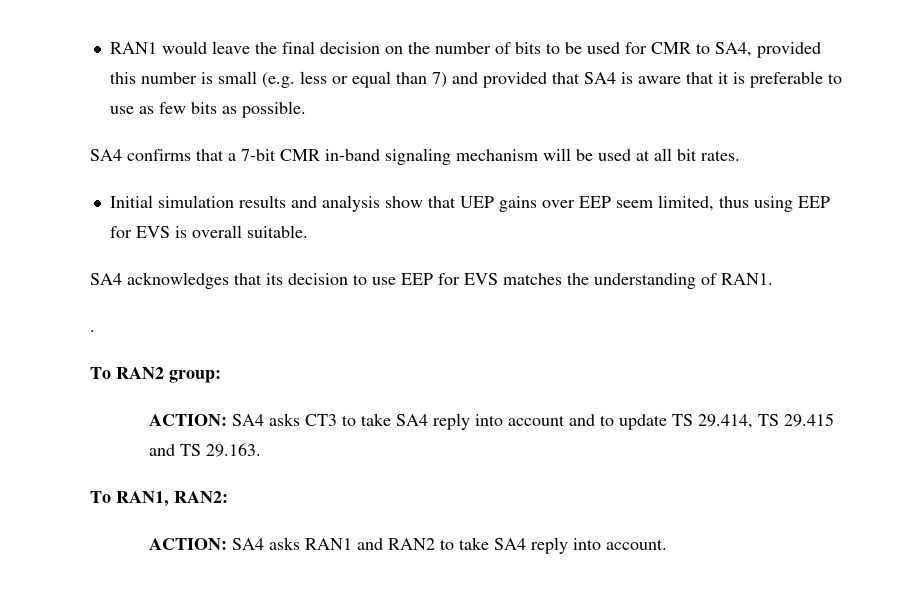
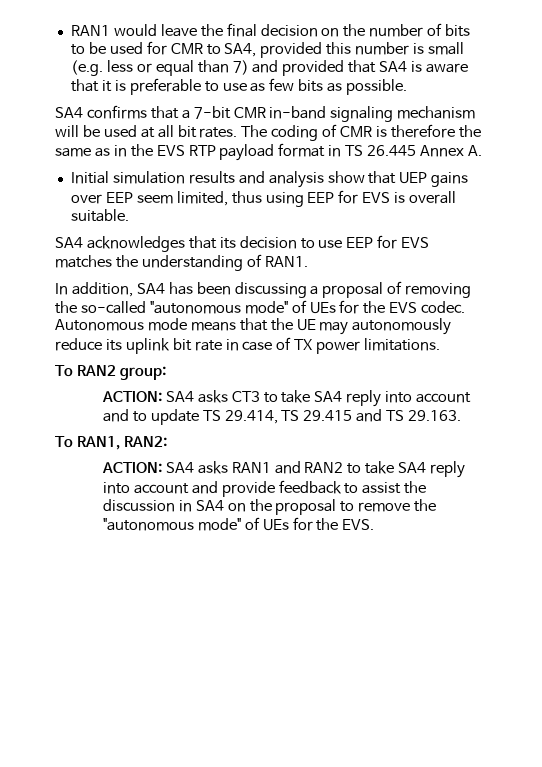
(740, 155) none -> [241,124,481,141] [55,143,482,161] The coding of CMR is therefore the same as in the EVS RTP payload format in TS 26.445 Annex A.
[90,330,95,332] . -> [55,281,472,298] [55,300,466,314] [55,318,452,335] [55,337,441,354] In addition, SA4 has been discussing a proposal of removing the so-called "autonomous mode" of UEs for the EVS codec. Autonomous mode means that the UE may autonomously reduce its uplink bit rate in case of TX power limitations.
[605,539,667,550] account. -> [133,480,427,497] [102,499,437,515] [102,517,375,531] account and provide feedback to assist the discussion in SA4 on the proposal to remove the "autonomous mode" of UEs for the EVS.

